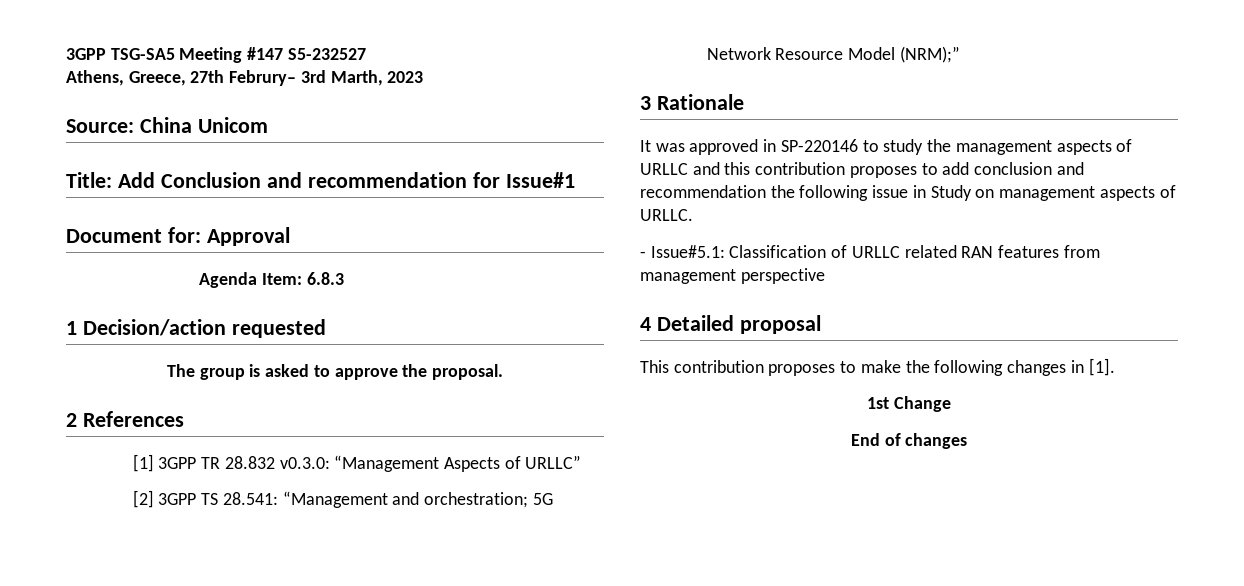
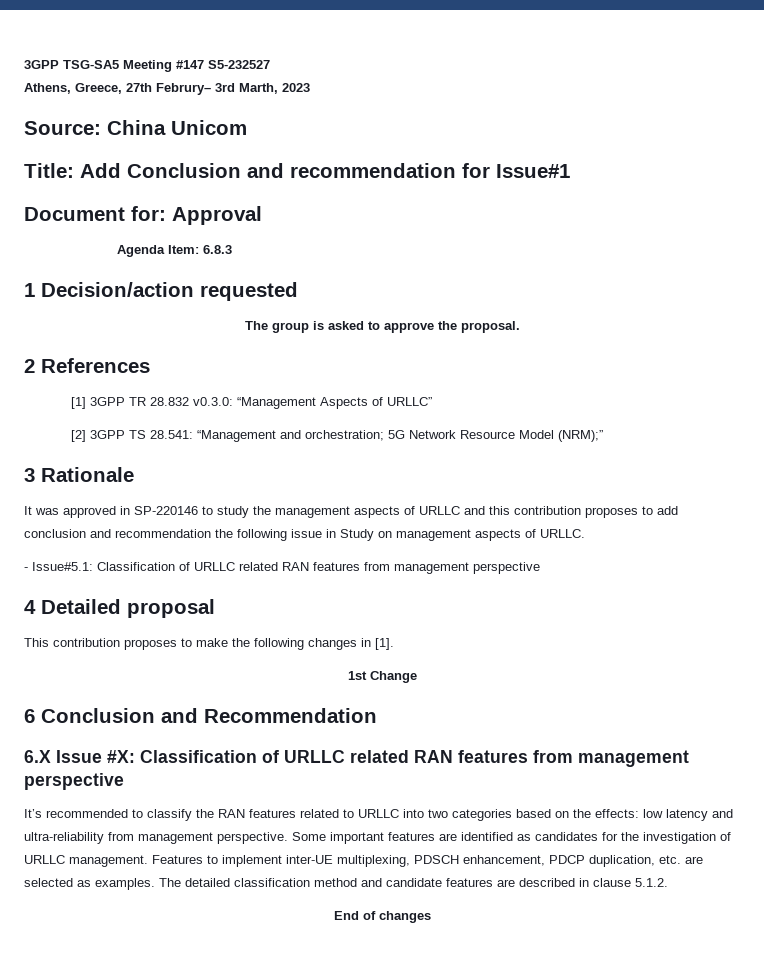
(951, 404) none -> [24,708,377,723] [24,750,689,767] [24,773,124,790] [24,809,733,821] [24,832,731,844] [24,855,703,867] [24,878,668,890] // 6 Conclusion and Recommendation // 6.X Issue #X: Classification of URLLC related RAN features from management perspective // It’s recommended to classify the RAN features related to URLLC into two categories based on the effects: low latency and ultra-reliability from management perspective. Some important features are identified as candidates for the investigation of URLLC management. Features to implement inter-UE multiplexing, PDSCH enhancement, PDCP duplication, etc. are selected as examples. The detailed classification method and candidate features are described in clause 5.1.2.

